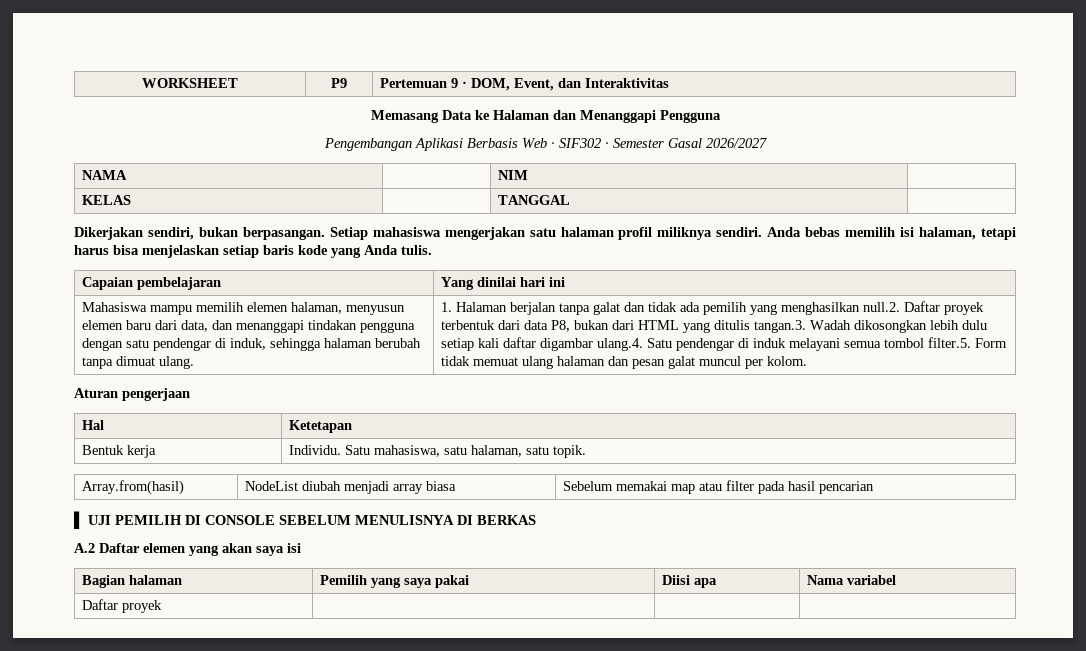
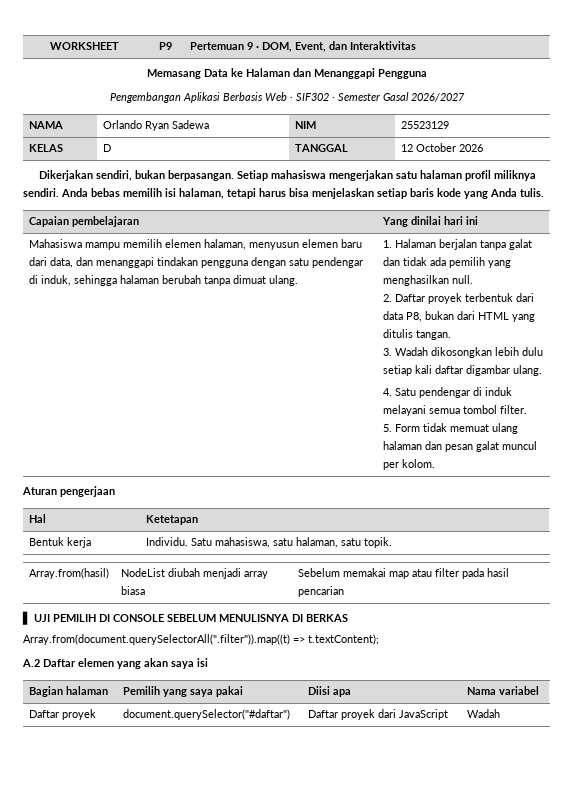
(127, 175) none -> [102,120,209,131] Orlando Ryan Sadewa
(528, 175) none -> [400,121,449,129] 25523129
(131, 200) none -> [102,144,111,152] D
(570, 200) none -> [400,143,483,152] 12 October 2026
[862,302,900,312] null.2. -> [451,275,473,284] [382,294,392,302] null. // 2.
[753,320,806,333] tangan.3. -> [415,330,451,340] [382,348,392,356] tangan. // 3.
[596,338,643,351] ulang.4. -> [512,365,542,376] [382,388,392,396] ulang. // 4.
[927,337,971,348] filter.5. -> [499,405,527,414] [382,424,392,432] filter. // 5.
(536, 520) none -> [23,634,379,645] // Array.from(document.querySelectorAll(".filter")).map((t) => t.textContent);
(162, 606) | | -> [122,709,290,720] [307,709,448,720] [466,709,500,718] document.querySelector("#daftar") | Daftar proyek dari JavaScript | Wadah

